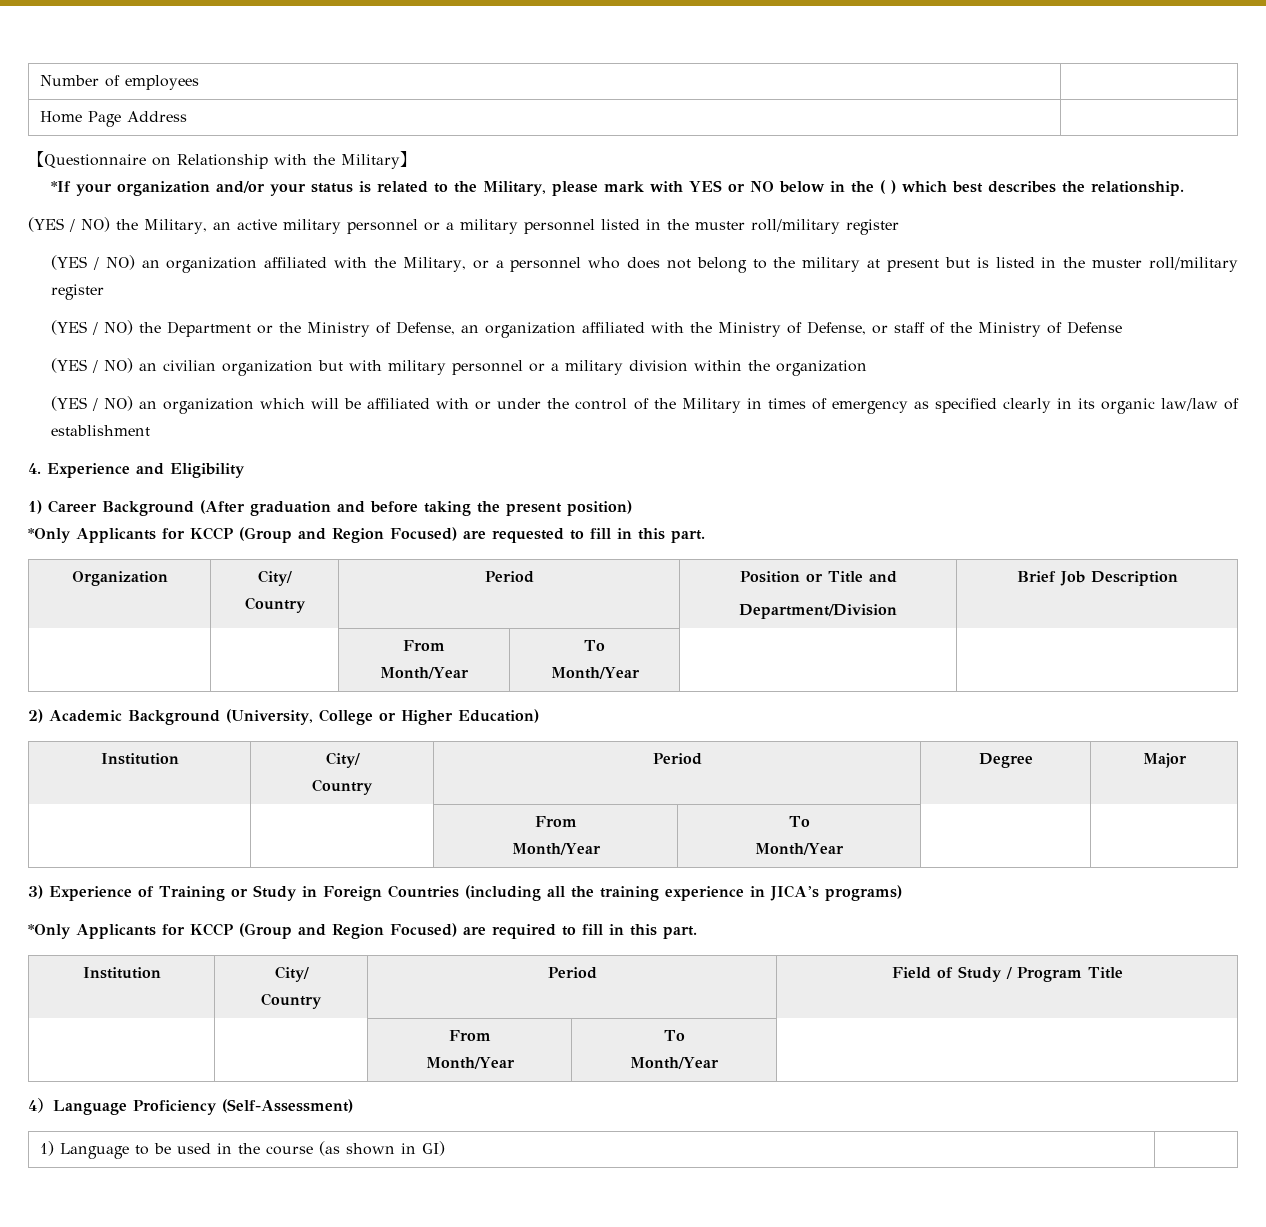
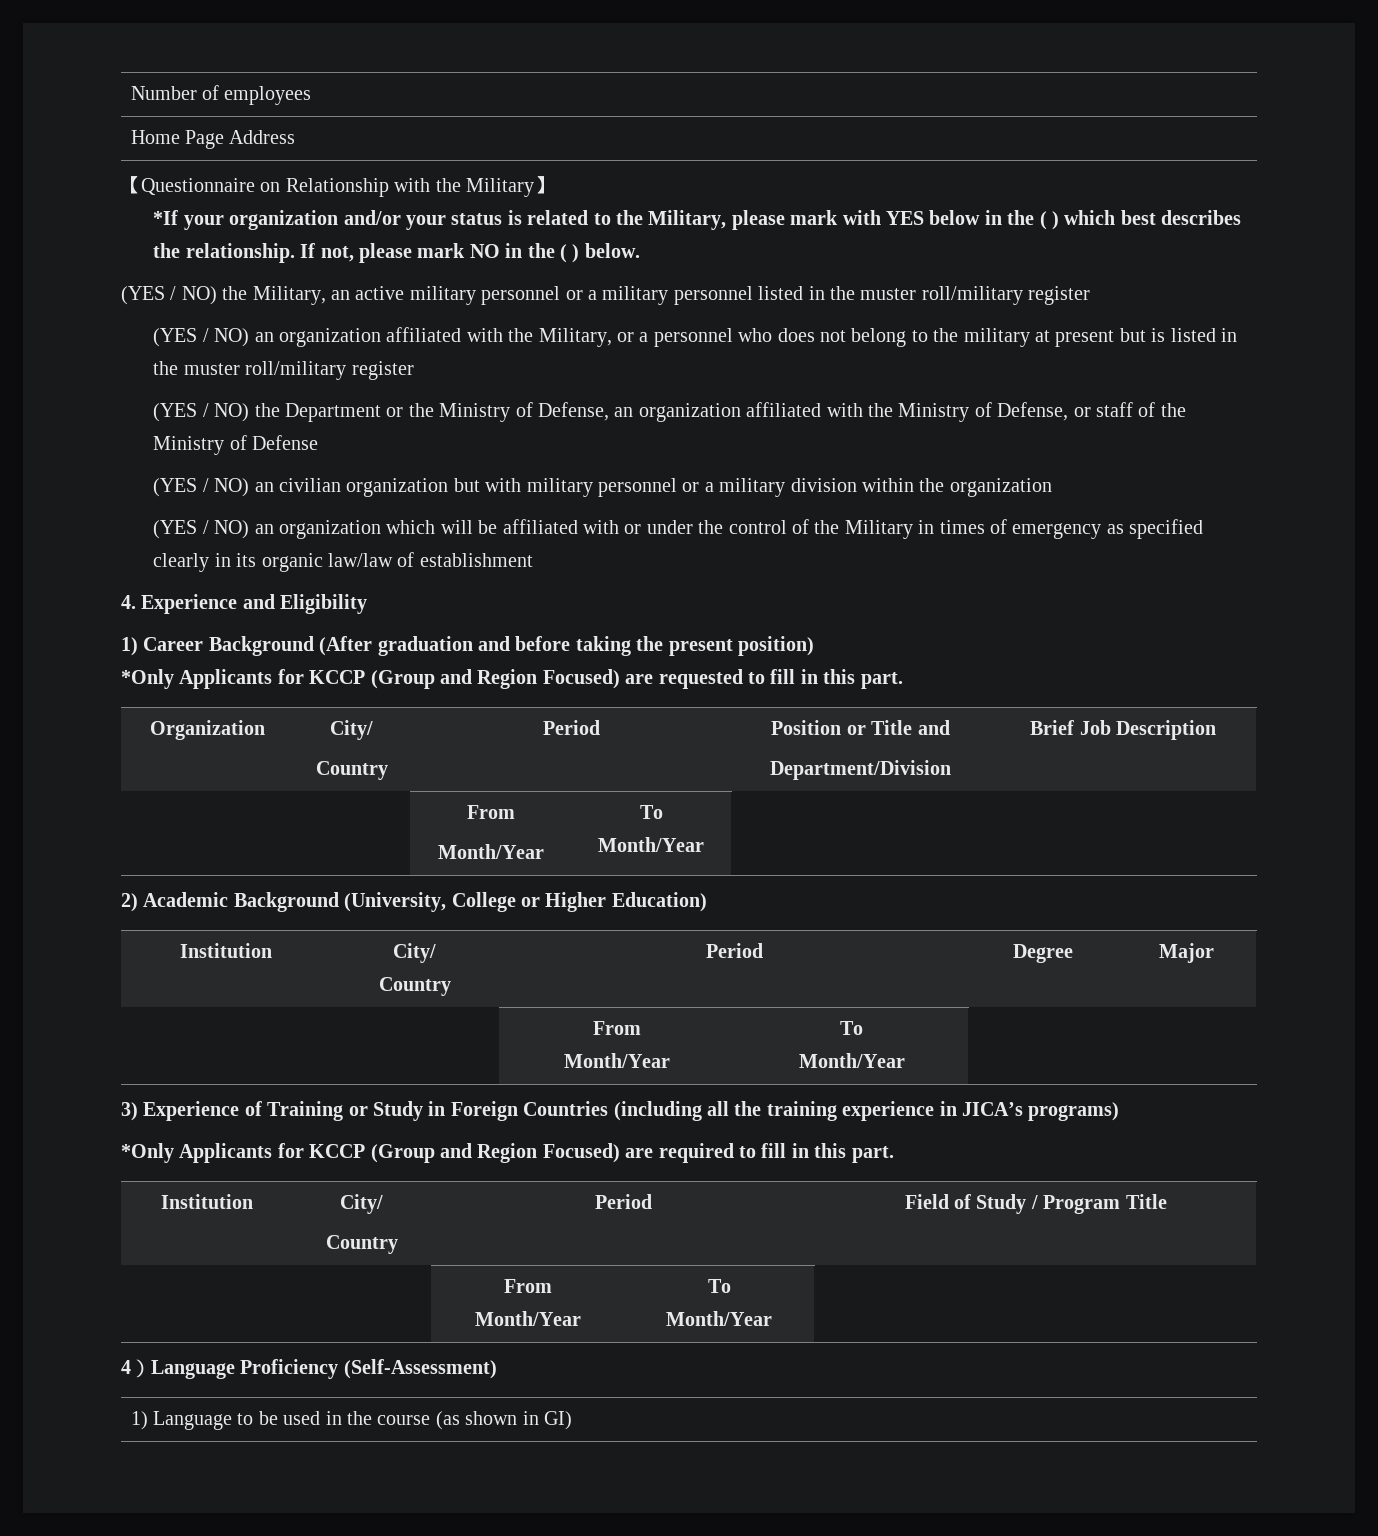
[727,181,774,192] or NO -> (924, 218) none
(1184, 188) none -> [300,243,640,263] If not, please mark NO in the ( ) below.

